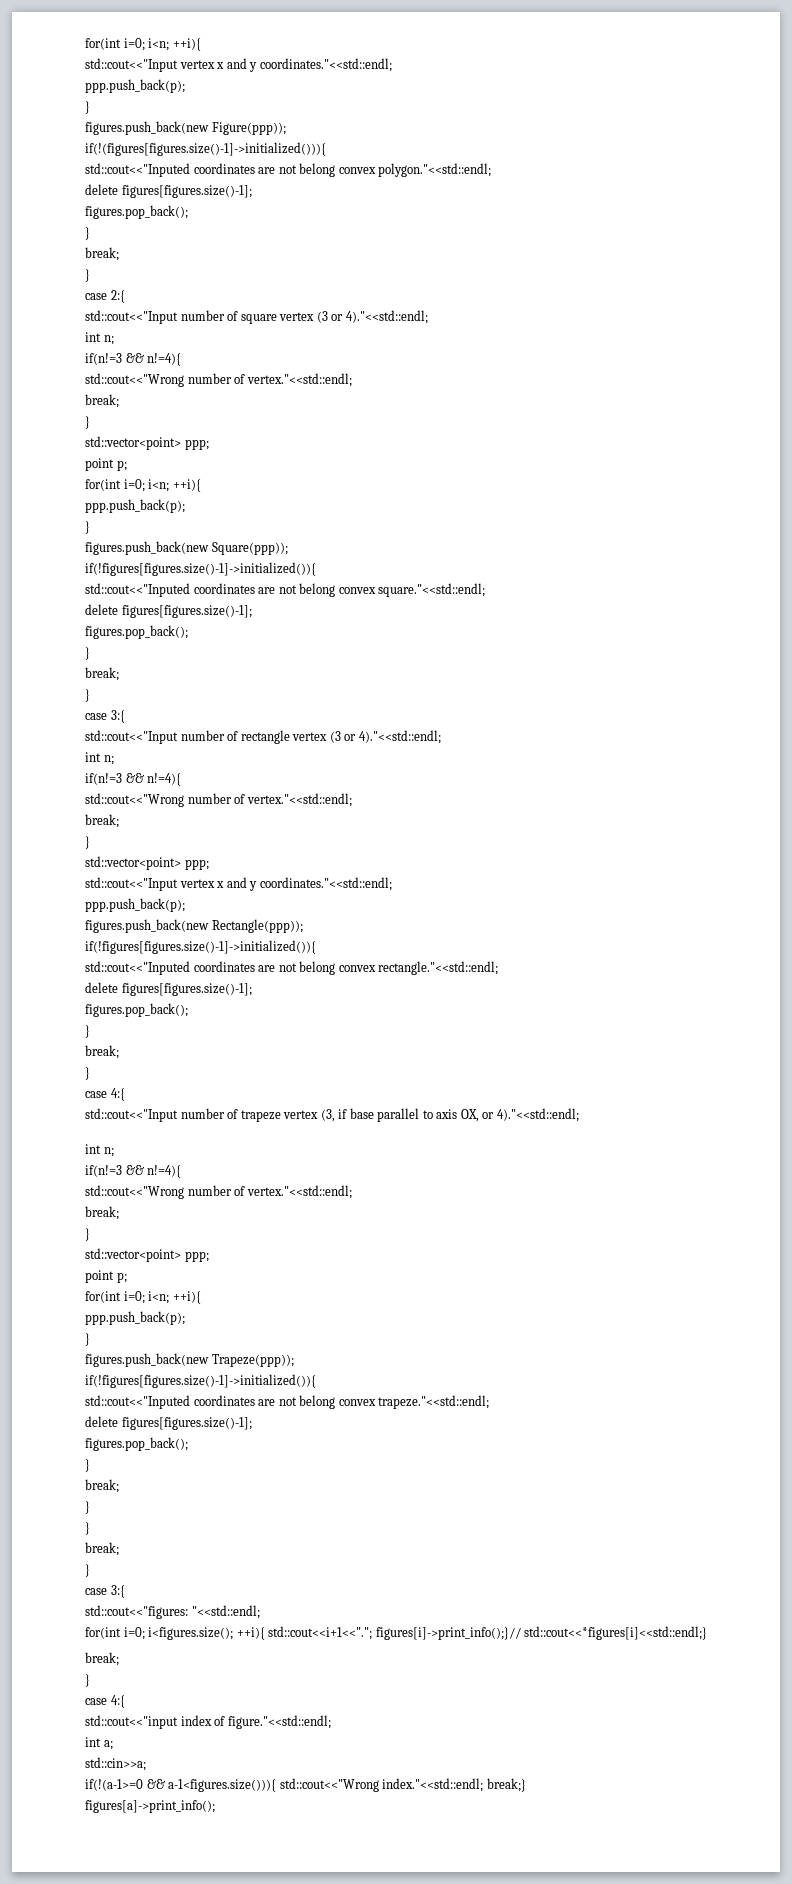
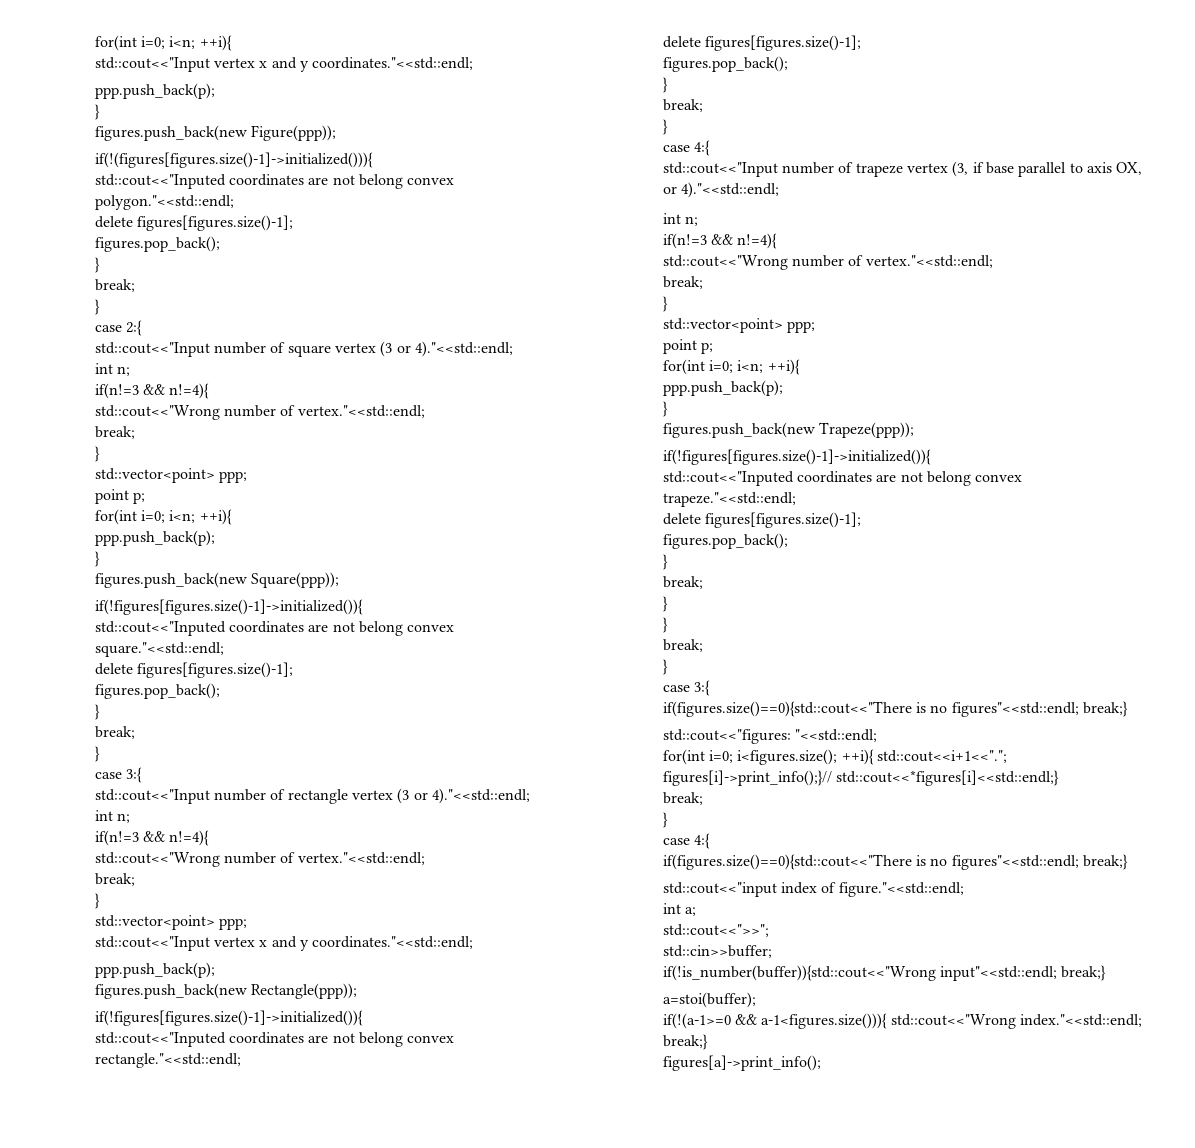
(125, 1591) none -> [662,701,1128,717] // if(figures.size()==0){std::cout<<"There is no figures"<<std::endl; break;}
(125, 1701) none -> [662,854,1128,870] // if(figures.size()==0){std::cout<<"There is no figures"<<std::endl; break;}
[85,1757,147,1771] std::cin>>a; -> [662,924,769,937] [662,945,772,958] [662,965,1107,981] [662,992,756,1008] std::cout<<">>"; // std::cin>>buffer; // if(!is_number(buffer)){std::cout<<"Wrong input"<<std::endl; break;} // a=stoi(buffer);

